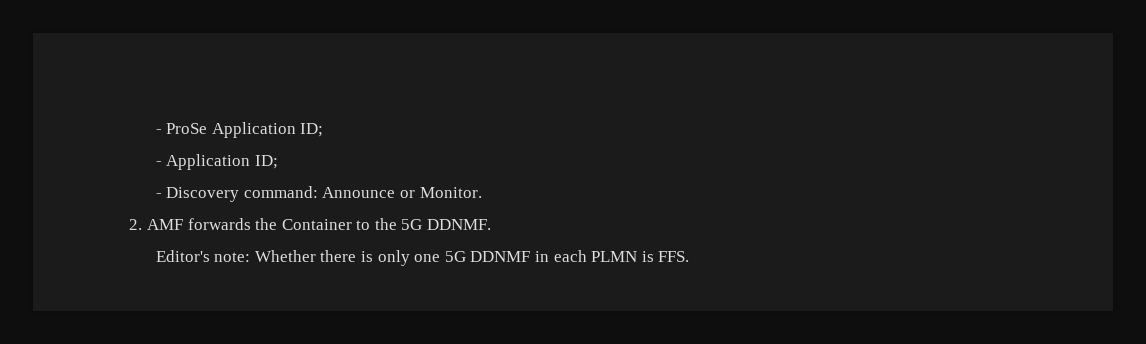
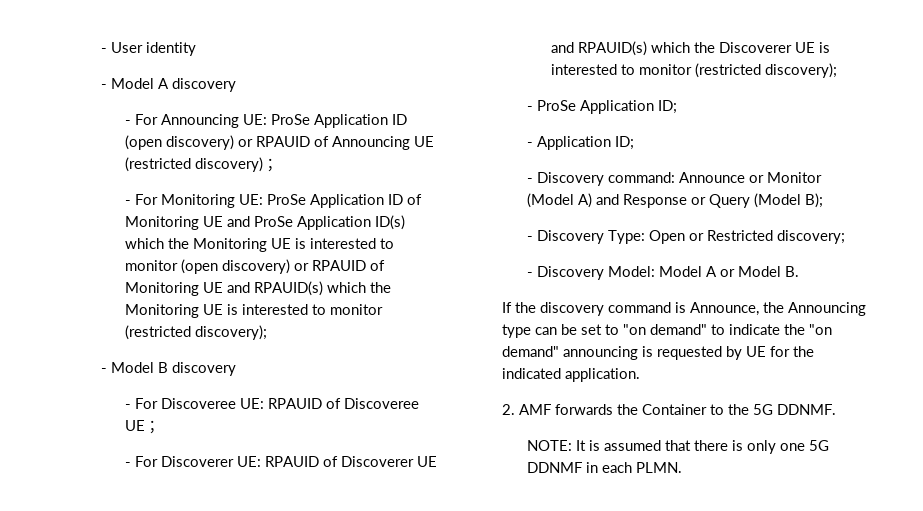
[155,129,162,134] - -> [100,42,196,56] [100,78,236,92] [125,114,408,128] [125,135,435,150] [125,157,279,172] [125,194,423,208] [125,215,406,230] [125,238,395,252] [125,259,386,274] [125,281,392,296] [125,304,384,318] [125,325,268,340] [100,362,236,376] [125,398,420,409] [125,420,161,434] [125,456,438,467] [551,41,831,56] [551,63,838,78] [526,106,533,111] - User identity // - Model A discovery // - For Announcing UE: ProSe Application ID (open discovery) or RPAUID of Announcing UE (restricted discovery)； // - For Monitoring UE: ProSe Application ID of Monitoring UE and ProSe Application ID(s) which the Monitoring UE is interested to monitor (open discovery) or RPAUID of Monitoring UE and RPAUID(s) which the Monitoring UE is interested to monitor (restricted discovery); // - Model B discovery // - For Discoveree UE: RPAUID of Discoveree UE； // - For Discoverer UE: RPAUID of Discoverer UE and RPAUID(s) which the Discoverer UE is interested to monitor (restricted discovery); // -
[419,187,482,198] Monitor. -> [766,172,822,183] [526,193,823,208] [526,230,845,244] [526,266,799,280] [502,302,867,316] [502,324,833,338] [502,346,815,360] [502,368,641,382] Monitor (Model A) and Response or Query (Model B); // - Discovery Type: Open or Restricted discovery; // - Discovery Model: Model A or Model B. // If the discovery command is Announce, the Announcing type can be set to "on demand" to indicate the "on demand" announcing is requested by UE for the indicated application.
[155,250,316,262] Editor's note: Whether -> [526,440,691,451] NOTE: It is assumed that
[591,251,690,262] PLMN is FFS. -> [635,462,682,473] PLMN.

